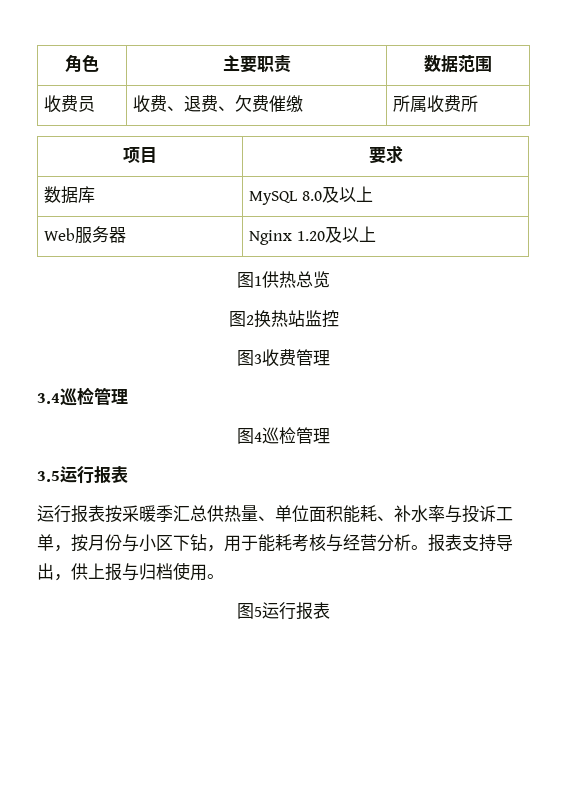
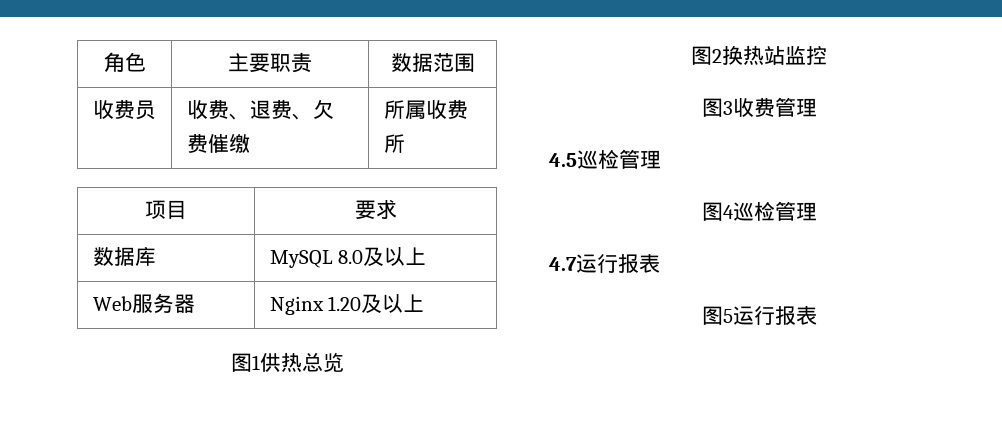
[37,393,60,404] 3.4 -> [549,153,577,167] 4.5
[37,466,128,484] [37,505,513,523] [37,534,513,552] [37,562,224,581] 3.5运行报表 // 运行报表按采暖季汇总供热量、单位面积能耗、补水率与投诉工单，按月份与小区下钻，用于能耗考核与经营分析。报表支持导出，供上报与归档使用。 -> [549,254,660,274] 4.7运行报表

